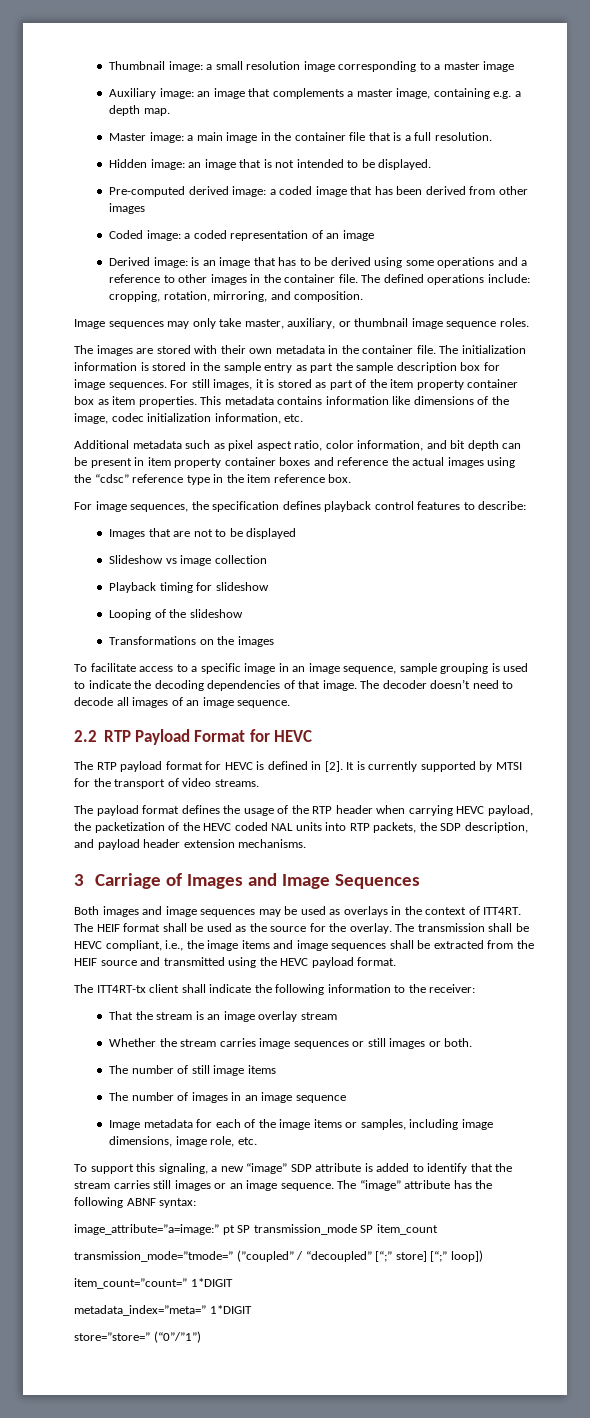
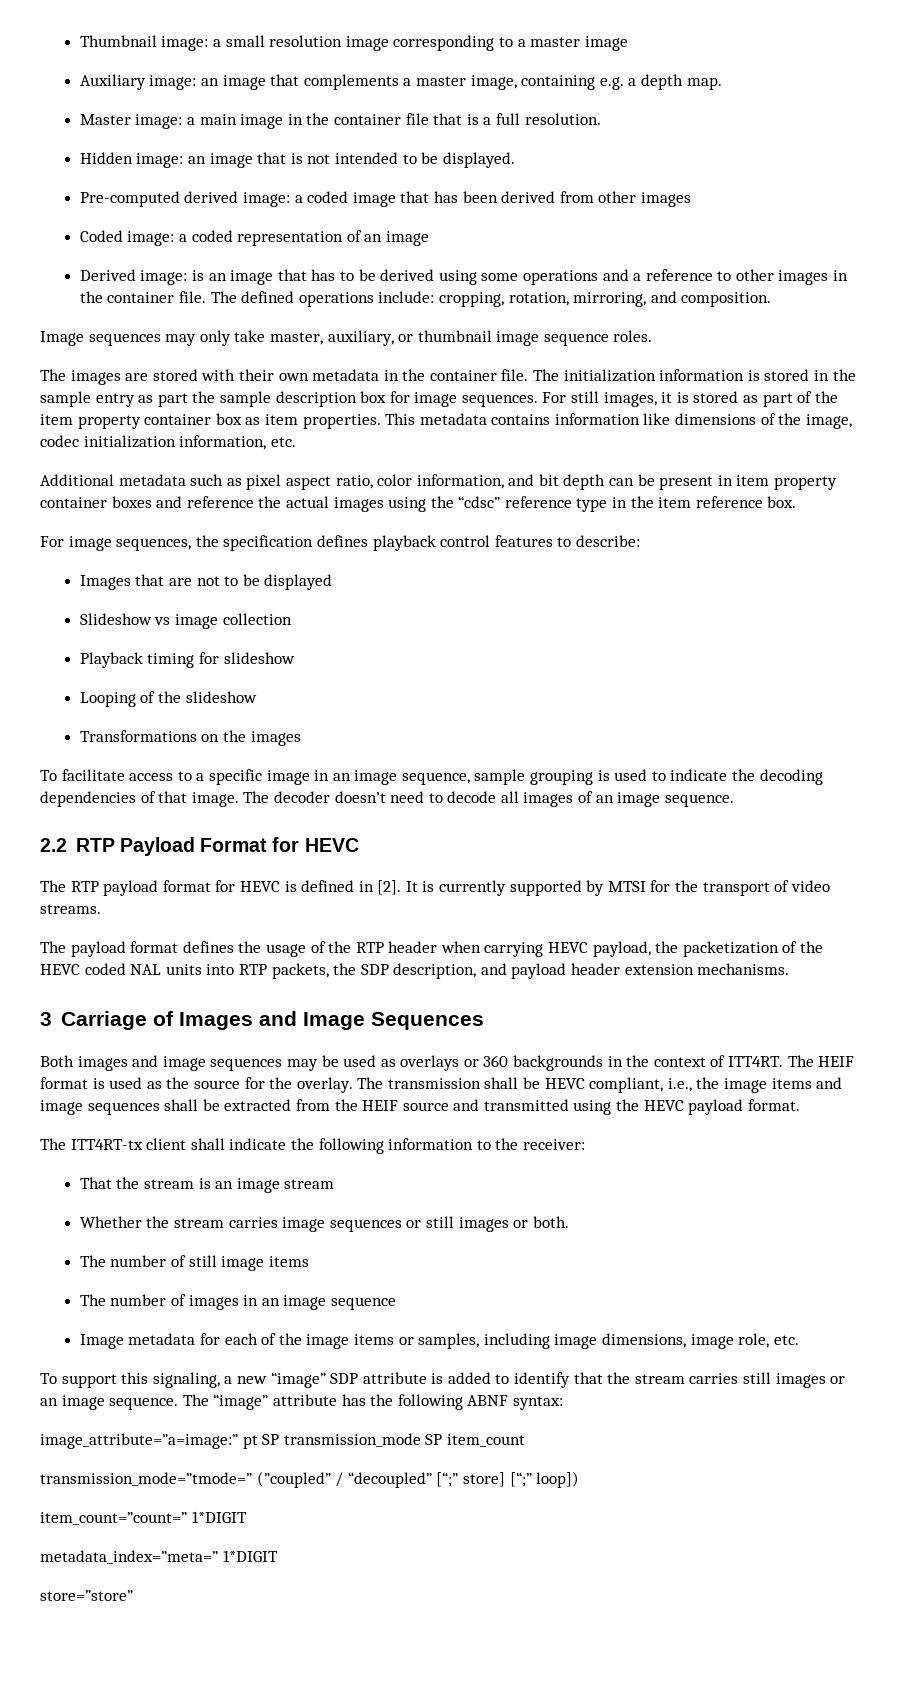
(388, 911) none -> [463,1055,604,1071] or 360 backgrounds
[162,923,204,932] shall be -> [92,1078,105,1089] is
[258,1011,298,1022] overlay -> (280, 1185) none
[74,1331,201,1343] store=”store=” (“0”/”1”) -> [40,1590,133,1601] store=”store”

